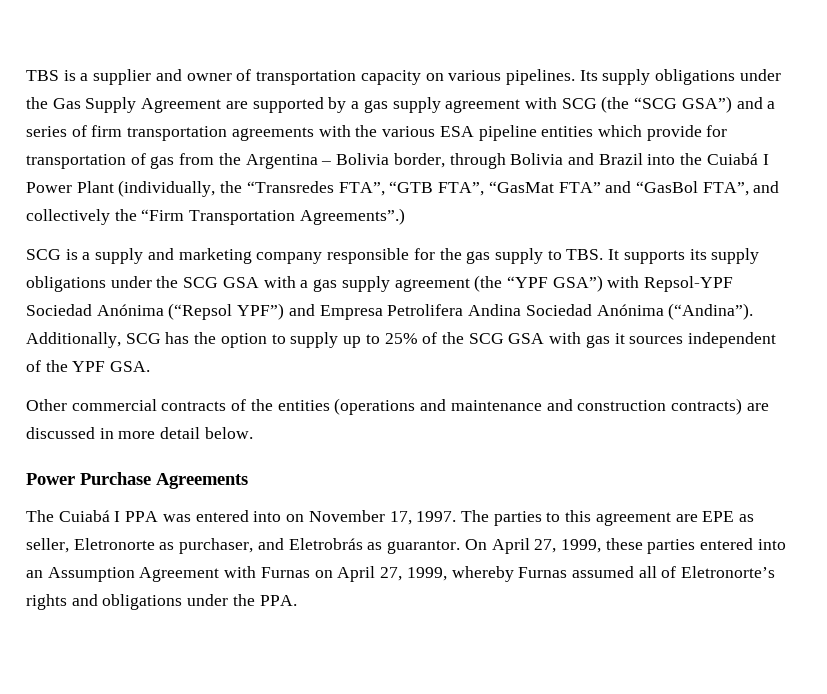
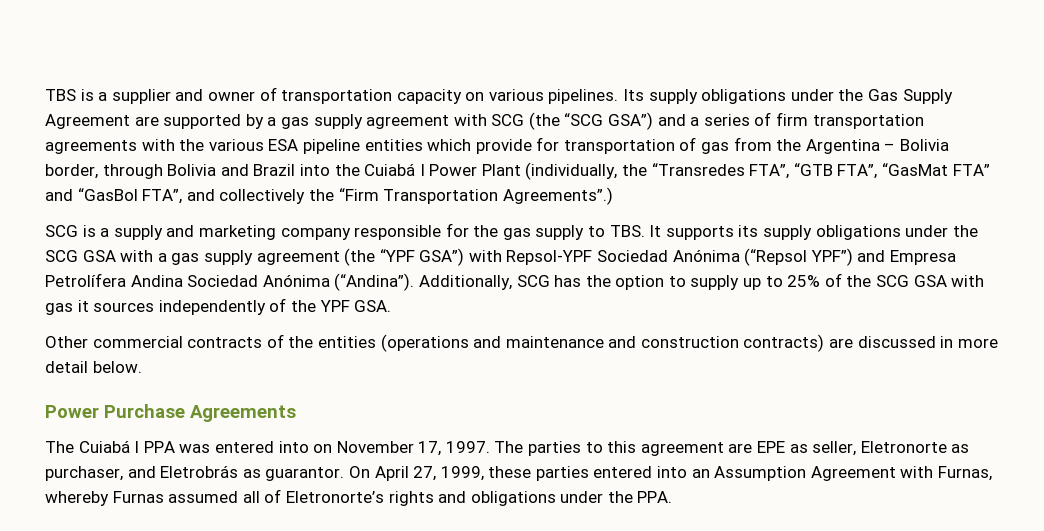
[387,304,464,316] Petrolifera -> [45,273,126,287] Petrolífera
[688,332,777,348] independent -> [158,300,266,315] independently
[260,566,447,582] Furnas on April 27, 1999, -> [938,466,993,481] Furnas,

